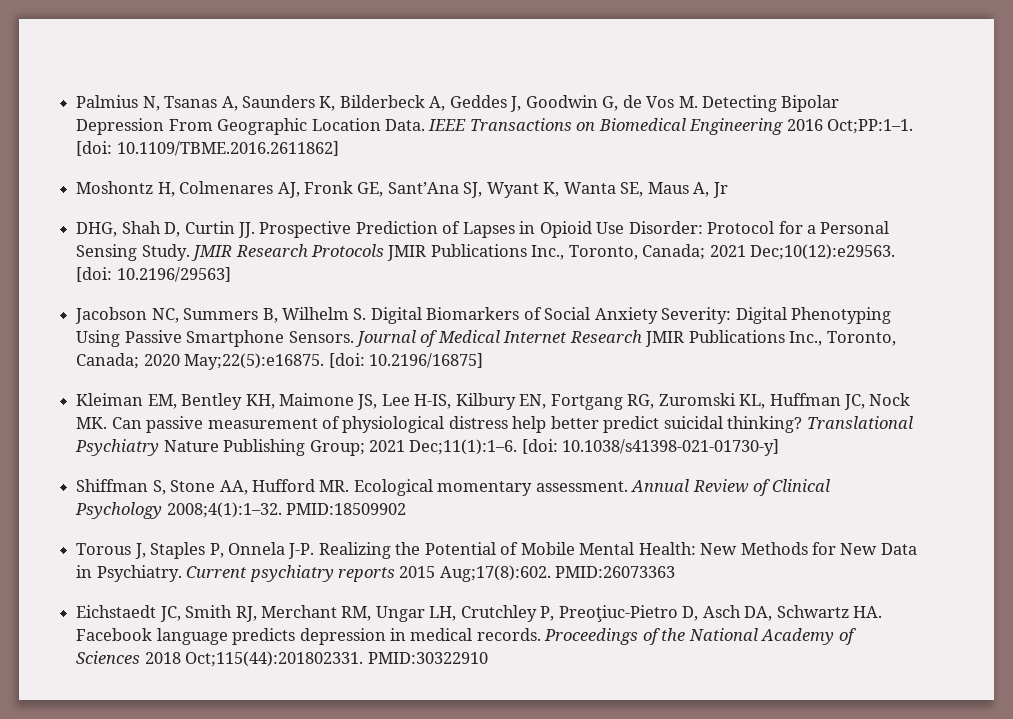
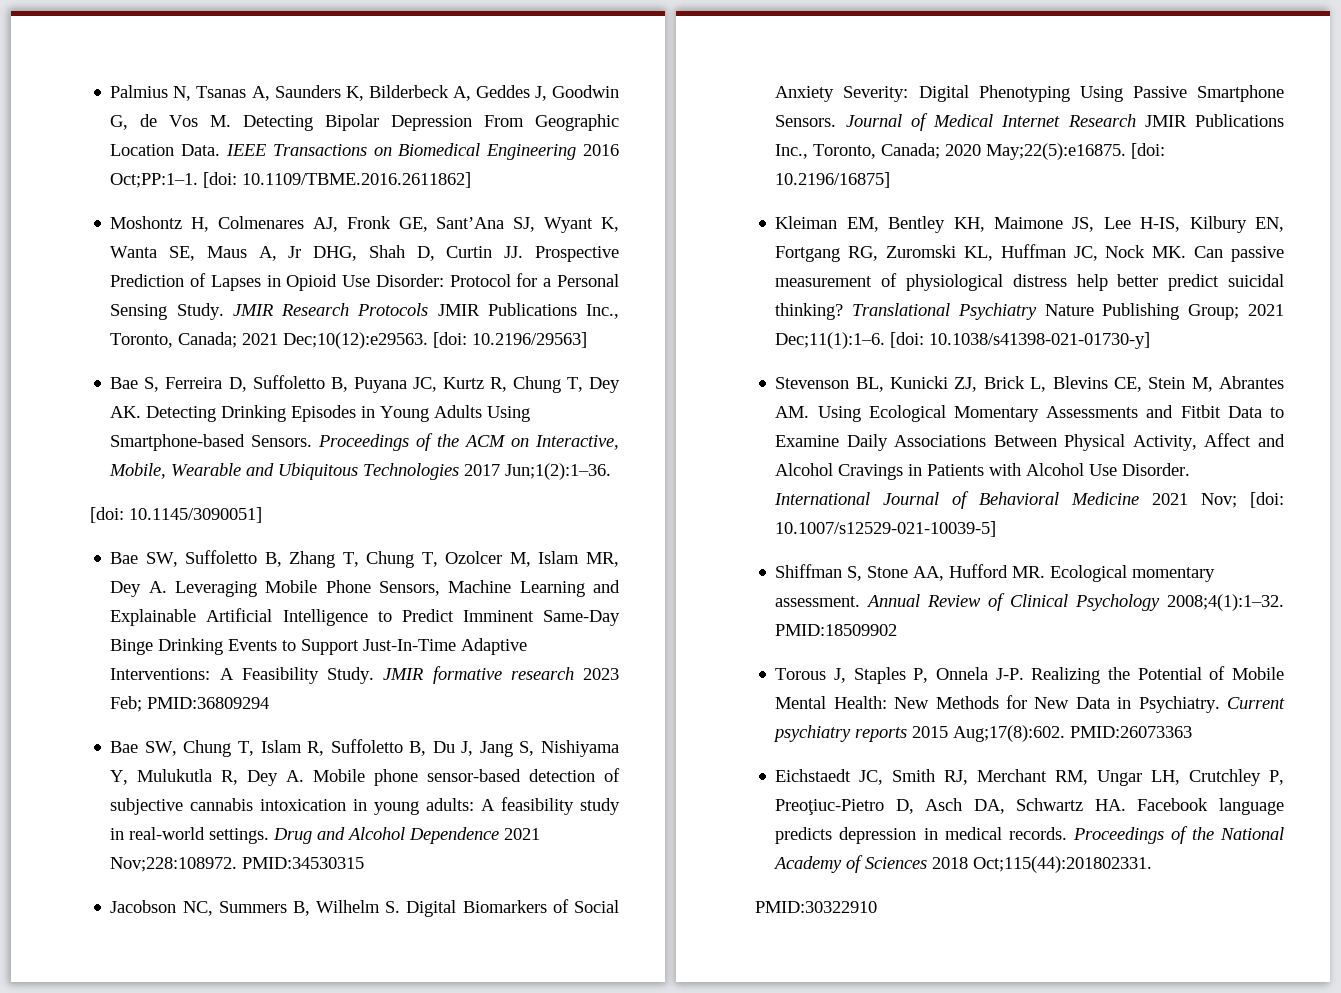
(728, 190) // -> (302, 252) none
(231, 274) none -> [110,375,620,393] [110,405,531,422] [110,433,619,451] [109,463,612,480] [90,507,262,523] [110,550,619,568] [110,580,620,597] [110,608,620,626] [110,638,528,655] [110,666,619,684] [110,696,270,712] [110,739,619,757] [110,768,620,786] [110,797,620,815] [110,827,541,844] [110,857,365,872] // Bae S, Ferreira D, Suffoletto B, Puyana JC, Kurtz R, Chung T, Dey AK. Detecting Drinking Episodes in Young Adults Using Smartphone-based Sensors. Proceedings of the ACM on Interactive, Mobile, Wearable and Ubiquitous Technologies 2017 Jun;1(2):1–36. // [doi: 10.1145/3090051] // Bae SW, Suffoletto B, Zhang T, Chung T, Ozolcer M, Islam MR, Dey A. Leveraging Mobile Phone Sensors, Machine Learning and Explainable Artificial Intelligence to Predict Imminent Same-Day Binge Drinking Events to Support Just-In-Time Adaptive Interventions: A Feasibility Study. JMIR formative research 2023 Feb; PMID:36809294 // Bae SW, Chung T, Islam R, Suffoletto B, Du J, Jang S, Nishiyama Y, Mulukutla R, Dey A. Mobile phone sensor-based detection of subjective cannabis intoxication in young adults: A feasibility study in real-world settings. Drug and Alcohol Dependence 2021 Nov;228:108972. PMID:34530315
(780, 447) none -> [775,376,1284,392] [775,405,1284,422] [775,433,1285,451] [775,463,1191,480] [774,491,1284,509] [775,521,997,537] // Stevenson BL, Kunicki ZJ, Brick L, Blevins CE, Stein M, Abrantes AM. Using Ecological Momentary Assessments and Fitbit Data to Examine Daily Associations Between Physical Activity, Affect and Alcohol Cravings in Patients with Alcohol Use Disorder. International Journal of Behavioral Medicine 2021 Nov; [doi: 10.1007/s12529-021-10039-5]
(364, 659) none -> (1153, 864) //

